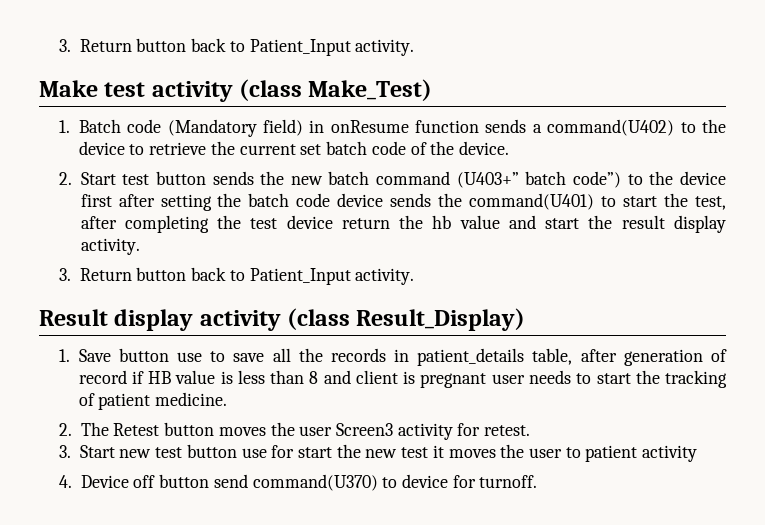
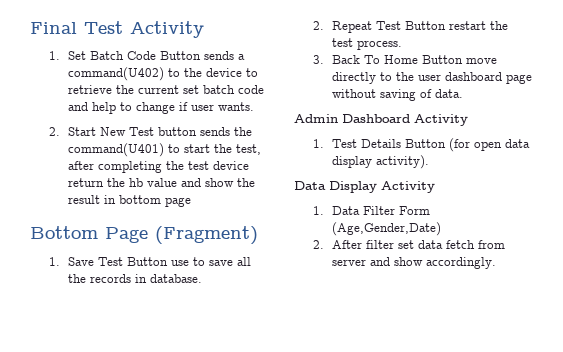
[58,38,415,56] [39,79,433,102] [58,119,480,137] 3. Return button back to Patient_Input activity. // Make test activity (class Make_Test) // 1. Batch code (Mandatory field) in onResume function -> [30,21,204,38] [49,51,202,60] Final Test Activity // 1. Set Batch Code Button
[410,141,509,155] of the device. -> [68,102,255,114] and help to change if user wants.
[122,174,150,185] test -> [100,127,155,136] New Test
[290,171,726,188] [80,193,463,211] new batch command (U403+” batch code”) to the device first after setting the batch code device sends the -> (253, 131) none
[545,218,580,229] start -> [205,178,235,187] show
[674,215,727,233] [80,238,140,255] [58,267,415,285] [39,308,526,331] display activity. // 3. Return button back to Patient_Input activity. // Result display activity (class Result_Display) -> [104,195,192,207] [30,226,258,245] in bottom page // Bottom Page (Fragment)
[118,348,169,362] button -> [98,257,169,266] Test Button
[417,348,728,366] [78,370,728,388] [78,392,228,410] [58,422,531,440] [58,444,698,462] [58,474,538,491] patient_details table, after generation of record if HB value is less than 8 and client is pregnant user needs to start the tracking of patient medicine. // 2. The Retest button moves the user Screen3 activity for retest. // 3. Start new test button use for start the new test it moves the user to patient activity // 4. Device off button send command(U370) to device for turnoff. -> [150,274,203,283] [313,21,509,33] [332,38,403,50] [313,55,498,64] [332,72,533,84] [332,89,464,101] [294,114,468,126] [313,138,531,152] [332,155,430,169] [294,181,435,193] [313,206,431,215] [332,222,442,236] [313,240,506,249] [332,257,497,269] database. // 2. Repeat Test Button restart the test process. // 3. Back To Home Button move directly to the user dashboard page without saving of data. // Admin Dashboard Activity // 1. Test Details Button (for open data display activity). // Data Display Activity // 1. Data Filter Form (Age,Gender,Date) // 2. After filter set data fetch from server and show accordingly.

